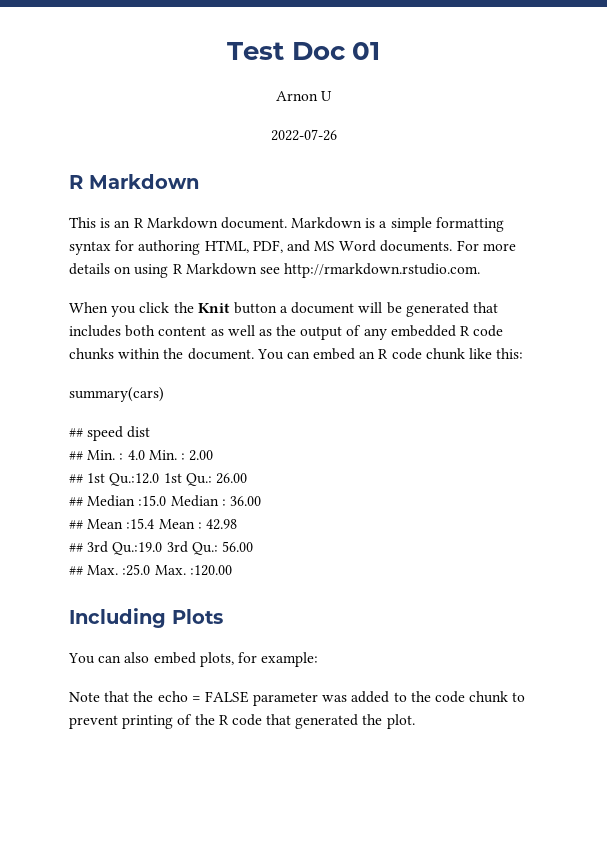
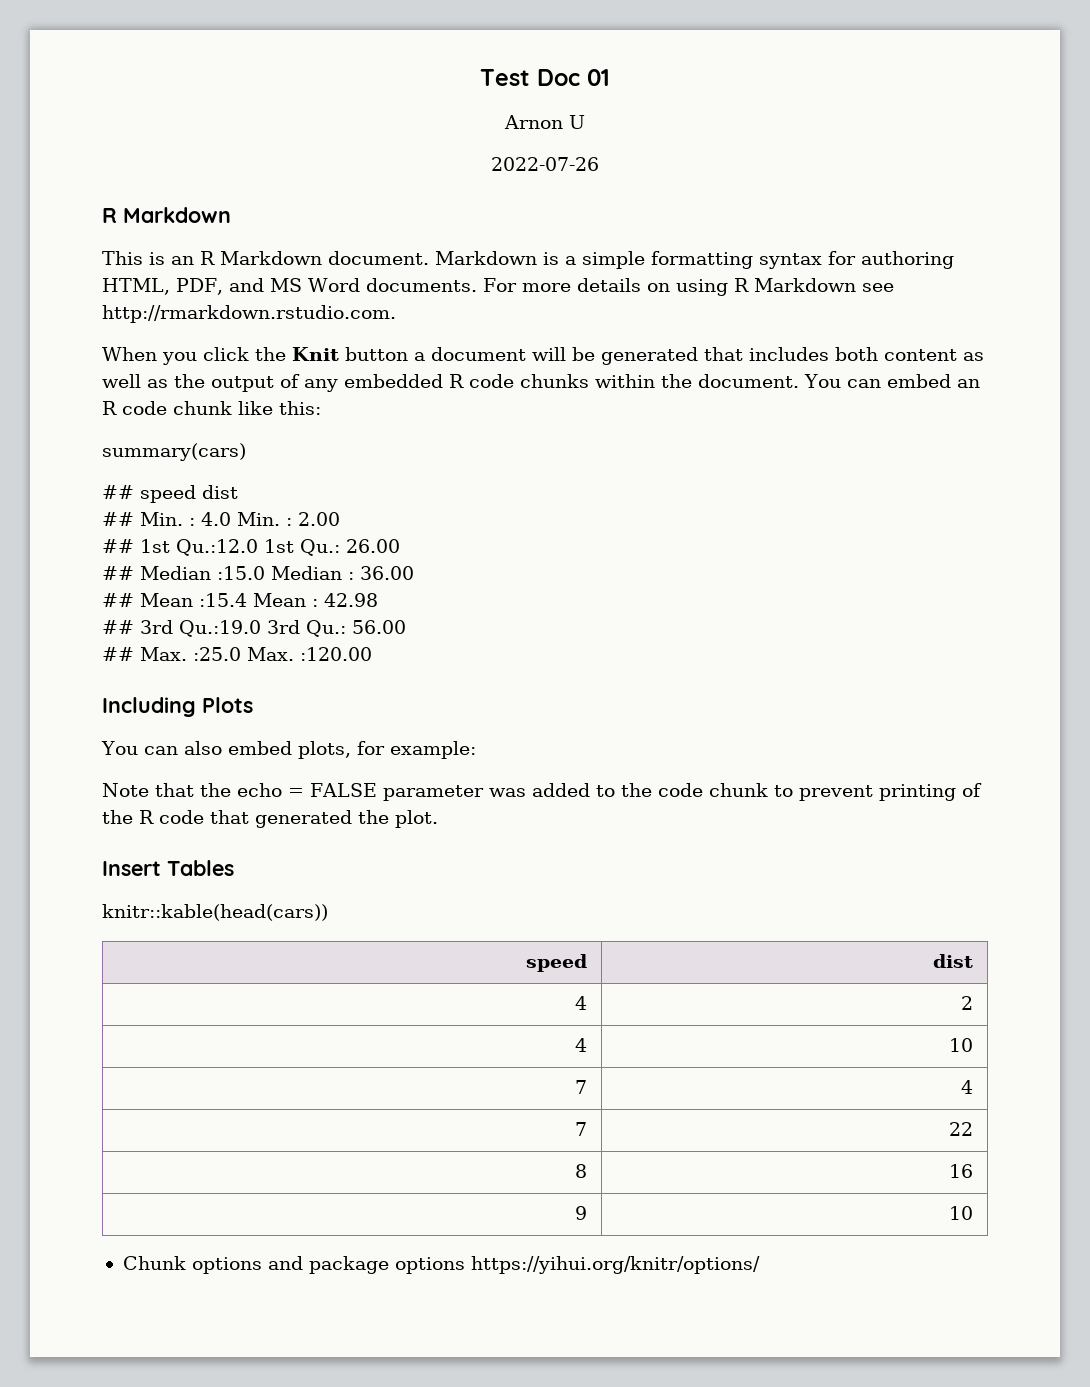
(415, 721) none -> [102,860,234,876] [102,904,328,921] [526,954,588,972] [933,954,974,968] [575,996,588,1010] [961,996,974,1010] [575,1038,588,1052] [949,1038,974,1052] [575,1080,588,1094] [961,1080,974,1094] [575,1122,588,1136] [949,1122,974,1136] [575,1164,588,1178] [949,1164,974,1178] [575,1206,588,1220] [949,1206,974,1220] [122,1256,760,1274] // Insert Tables // knitr::kable(head(cars)) // speed | dist // 4 | 2 // 4 | 10 // 7 | 4 // 7 | 22 // 8 | 16 // 9 | 10 // Chunk options and package options https://yihui.org/knitr/options/

